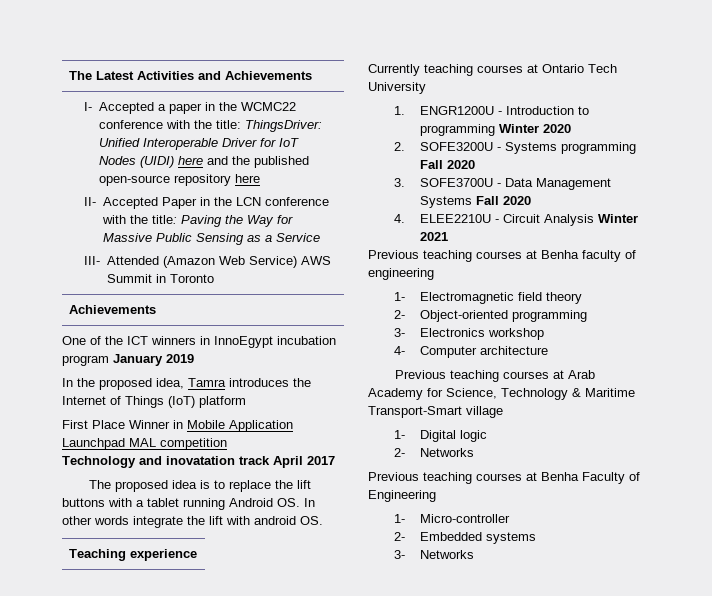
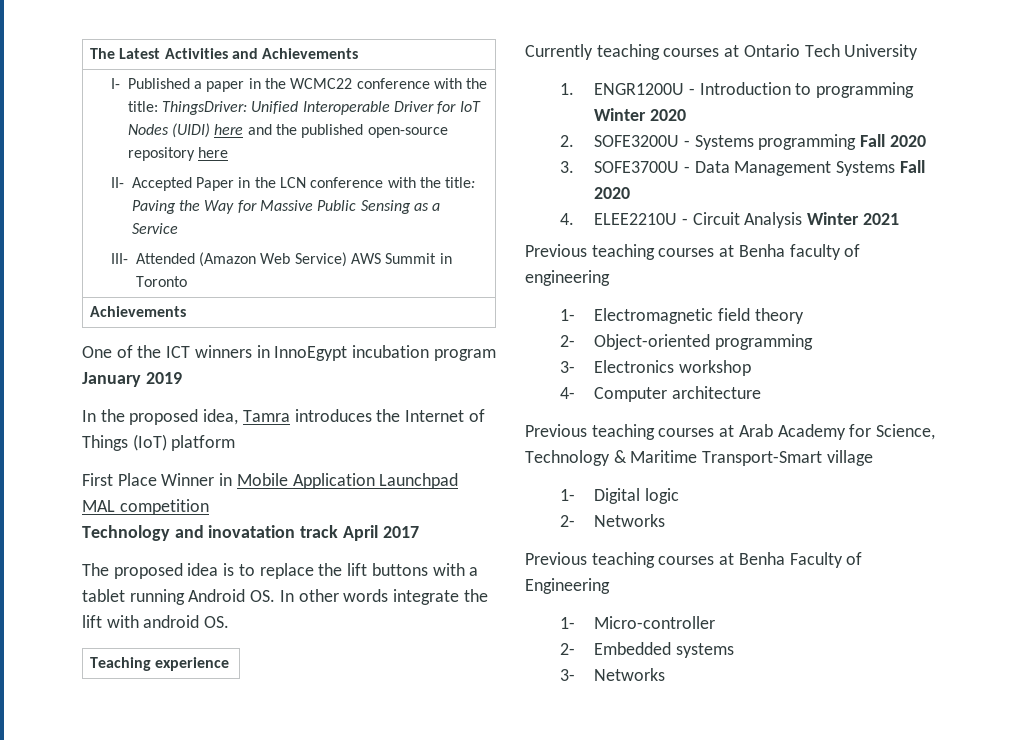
[98,102,154,114] Accepted -> [127,78,190,89] Published

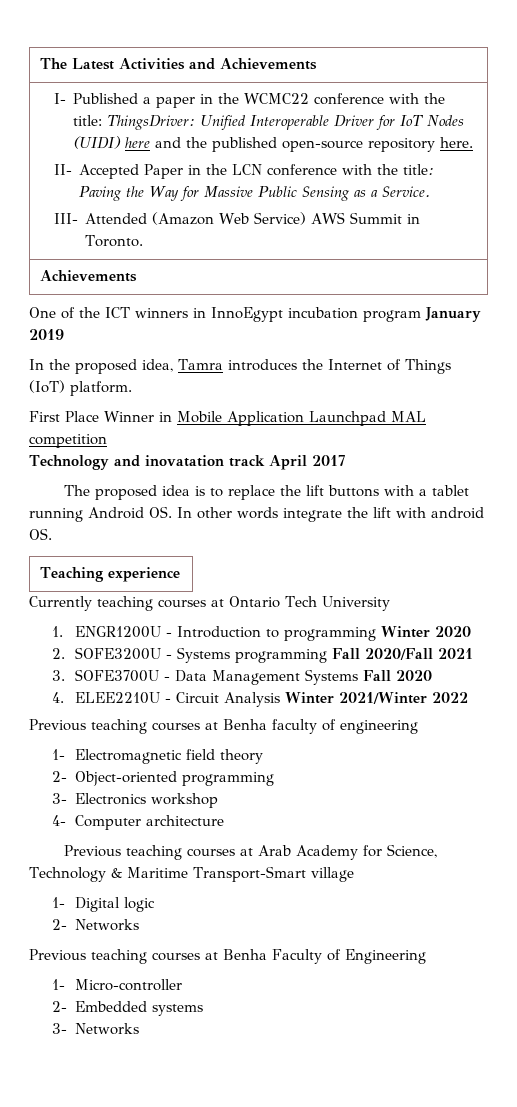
[198,147,229,158] here -> [440,137,474,148] here.
[131,223,178,234] Service -> [382,186,431,197] Service.
[135,276,187,287] Toronto -> [85,235,144,247] Toronto.
[171,435,236,451] platform -> [70,381,132,396] platform.
[889,135,926,147] 2020 -> [364,648,473,660] 2020/Fall 2021
[862,213,899,225] 2021 -> [338,692,468,704] 2021/Winter 2022

